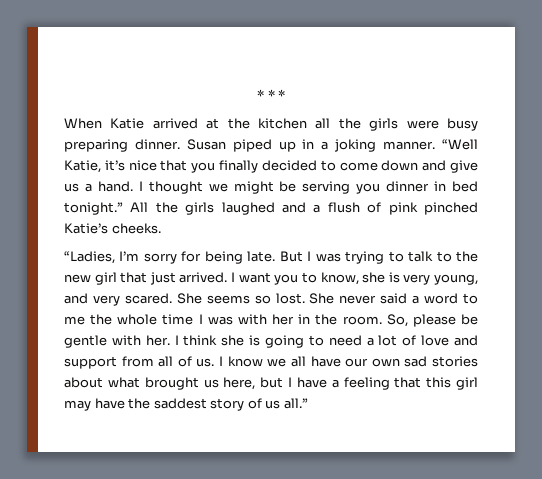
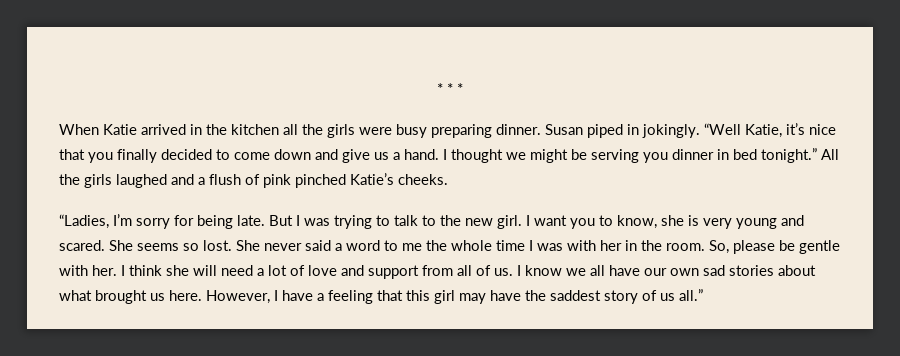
[206,118,220,129] at -> [190,124,202,135] in
[278,139,436,152] up in a joking manner. -> [627,124,700,138] in jokingly.
[94,272,228,285] girl that just arrived. -> [497,215,522,229] girl.
[434,274,479,285] [64,293,120,306] young, and very -> [736,215,804,229] young and
[249,335,324,348] is going to -> [193,265,217,276] will
[223,377,284,390] here, but -> [169,290,270,304] here. However,

